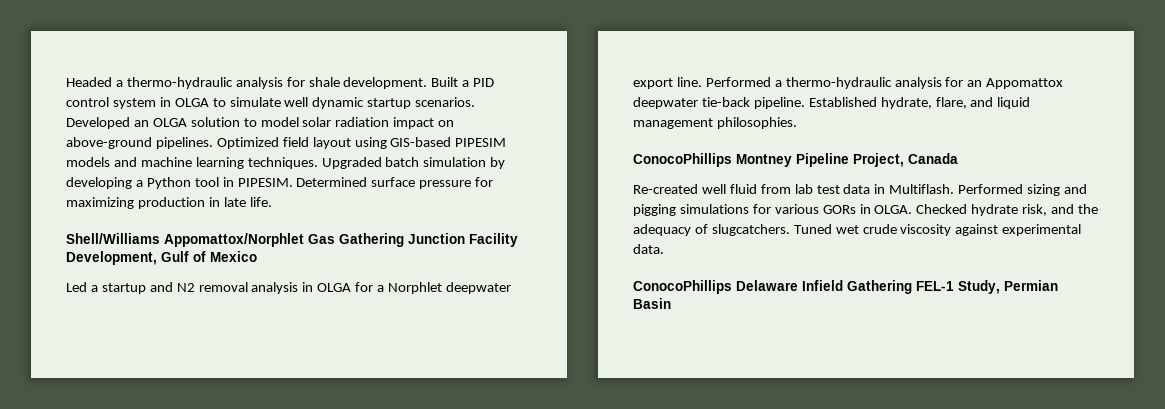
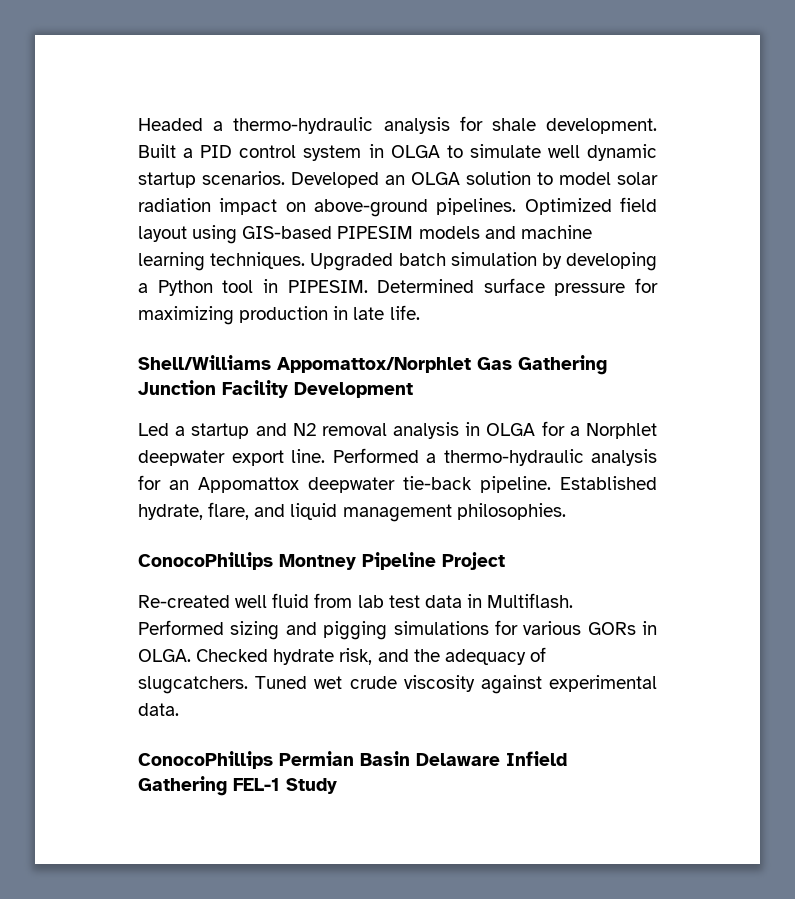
[66,251,257,265] Development, Gulf of Mexico -> [294,382,413,398] Development
[853,153,958,167] Project, Canada -> [442,552,505,570] Project
(732, 287) none -> [279,751,410,766] Permian Basin
[958,280,1058,294] [633,298,671,309] Study, Permian Basin -> [286,778,337,794] Study

